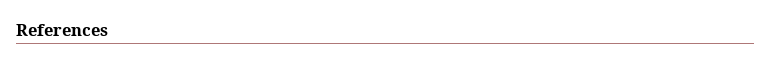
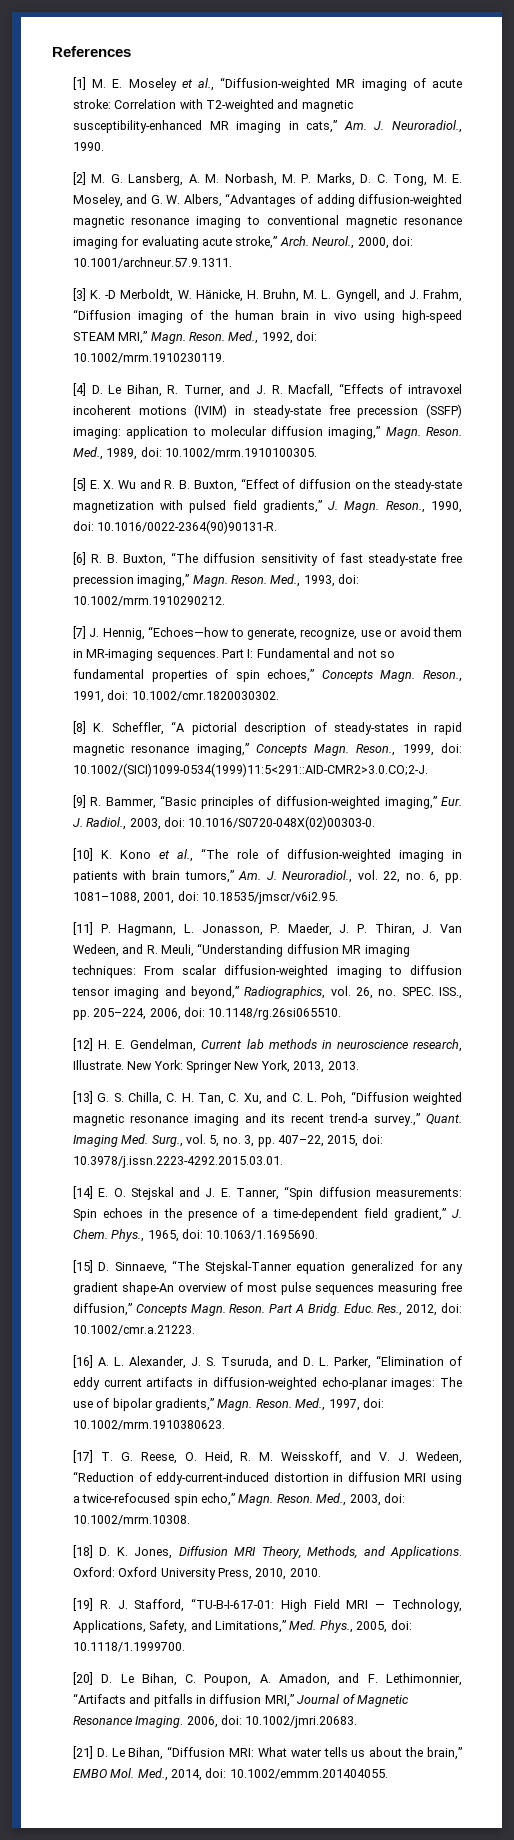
(108, 30) none -> [72,77,462,91] [72,99,353,112] [72,120,463,133] [72,142,104,151] [72,172,463,186] [72,193,463,207] [72,215,462,228] [72,236,413,249] [72,257,232,268] [72,288,463,302] [72,309,463,323] [72,331,318,344] [72,353,225,363] [72,383,463,397] [72,404,462,418] [72,426,462,439] [72,447,318,460] [72,478,462,492] [72,500,463,513] [72,520,278,534] [72,552,462,566] [72,574,360,587] [72,596,225,606] [72,626,462,640] [72,648,395,661] [72,669,463,682] [72,690,279,703] [72,721,462,735] [72,743,462,756] [72,763,428,777] [72,795,463,809] [72,816,376,830] [72,848,462,862] [72,870,462,883] [72,891,339,904] [72,922,463,936] [72,943,410,957] [71,965,462,978] [71,986,462,999] [72,1007,342,1020] [72,1038,462,1052] [72,1060,359,1073] [72,1091,462,1105] [72,1113,463,1126] [72,1134,383,1147] [72,1156,283,1168] [72,1186,462,1200] [72,1208,462,1221] [72,1229,319,1242] [72,1260,464,1274] [72,1282,463,1295] [72,1303,462,1316] [72,1325,195,1335] [72,1355,462,1369] [72,1377,462,1390] [72,1398,384,1411] [72,1420,225,1430] [72,1450,462,1464] [72,1471,463,1485] [72,1493,405,1506] [72,1515,190,1525] [72,1545,462,1559] [72,1567,321,1580] [72,1598,463,1612] [72,1620,412,1633] [72,1642,185,1652] [72,1672,463,1686] [72,1693,409,1707] [72,1715,358,1728] [72,1746,463,1760] [72,1768,388,1781] // [1] M. E. Moseley et al., “Diffusion-weighted MR imaging of acute stroke: Correlation with T2-weighted and magnetic susceptibility-enhanced MR imaging in cats,” Am. J. Neuroradiol., 1990. // [2] M. G. Lansberg, A. M. Norbash, M. P. Marks, D. C. Tong, M. E. Moseley, and G. W. Albers, “Advantages of adding diffusion-weighted magnetic resonance imaging to conventional magnetic resonance imaging for evaluating acute stroke,” Arch. Neurol., 2000, doi: 10.1001/archneur.57.9.1311. // [3] K. ‐D Merboldt, W. Hänicke, H. Bruhn, M. L. Gyngell, and J. Frahm, “Diffusion imaging of the human brain in vivo using high‐speed STEAM MRI,” Magn. Reson. Med., 1992, doi: 10.1002/mrm.1910230119. // [4] D. Le Bihan, R. Turner, and J. R. Macfall, “Effects of intravoxel incoherent motions (IVIM) in steady‐state free precession (SSFP) imaging: application to molecular diffusion imaging,” Magn. Reson. Med., 1989, doi: 10.1002/mrm.1910100305. // [5] E. X. Wu and R. B. Buxton, “Effect of diffusion on the steady-state magnetization with pulsed field gradients,” J. Magn. Reson., 1990, doi: 10.1016/0022-2364(90)90131-R. // [6] R. B. Buxton, “The diffusion sensitivity of fast steady‐state free precession imaging,” Magn. Reson. Med., 1993, doi: 10.1002/mrm.1910290212. // [7] J. Hennig, “Echoes—how to generate, recognize, use or avoid them in MR‐imaging sequences. Part I: Fundamental and not so fundamental properties of spin echoes,” Concepts Magn. Reson., 1991, doi: 10.1002/cmr.1820030302. // [8] K. Scheffler, “A pictorial description of steady-states in rapid magnetic resonance imaging,” Concepts Magn. Reson., 1999, doi: 10.1002/(SICI)1099-0534(1999)11:5<291::AID-CMR2>3.0.CO;2-J. // [9] R. Bammer, “Basic principles of diffusion-weighted imaging,” Eur. J. Radiol., 2003, doi: 10.1016/S0720-048X(02)00303-0. // [10] K. Kono et al., “The role of diffusion-weighted imaging in patients with brain tumors,” Am. J. Neuroradiol., vol. 22, no. 6, pp. 1081–1088, 2001, doi: 10.18535/jmscr/v6i2.95. // [11] P. Hagmann, L. Jonasson, P. Maeder, J. P. Thiran, J. Van Wedeen, and R. Meuli, “Understanding diffusion MR imaging techniques: From scalar diffusion-weighted imaging to diffusion tensor imaging and beyond,” Radiographics, vol. 26, no. SPEC. ISS., pp. 205–224, 2006, doi: 10.1148/rg.26si065510. // [12] H. E. Gendelman, Current lab methods in neuroscience research, Illustrate. New York: Springer New York, 2013, 2013. // [13] G. S. Chilla, C. H. Tan, C. Xu, and C. L. Poh, “Diffusion weighted magnetic resonance imaging and its recent trend-a survey.,” Quant. Imaging Med. Surg., vol. 5, no. 3, pp. 407–22, 2015, doi: 10.3978/j.issn.2223-4292.2015.03.01. // [14] E. O. Stejskal and J. E. Tanner, “Spin diffusion measurements: Spin echoes in the presence of a time-dependent field gradient,” J. Chem. Phys., 1965, doi: 10.1063/1.1695690. // [15] D. Sinnaeve, “The Stejskal-Tanner equation generalized for any gradient shape-An overview of most pulse sequences measuring free diffusion,” Concepts Magn. Reson. Part A Bridg. Educ. Res., 2012, doi: 10.1002/cmr.a.21223. // [16] A. L. Alexander, J. S. Tsuruda, and D. L. Parker, “Elimination of eddy current artifacts in diffusion-weighted echo-planar images: The use of bipolar gradients,” Magn. Reson. Med., 1997, doi: 10.1002/mrm.1910380623. // [17] T. G. Reese, O. Heid, R. M. Weisskoff, and V. J. Wedeen, “Reduction of eddy-current-induced distortion in diffusion MRI using a twice-refocused spin echo,” Magn. Reson. Med., 2003, doi: 10.1002/mrm.10308. // [18] D. K. Jones, Diffusion MRI Theory, Methods, and Applications. Oxford: Oxford University Press, 2010, 2010. // [19] R. J. Stafford, “TU‐B‐I‐617‐01: High Field MRI — Technology, Applications, Safety, and Limitations,” Med. Phys., 2005, doi: 10.1118/1.1999700. // [20] D. Le Bihan, C. Poupon, A. Amadon, and F. Lethimonnier, “Artifacts and pitfalls in diffusion MRI,” Journal of Magnetic Resonance Imaging. 2006, doi: 10.1002/jmri.20683. // [21] D. Le Bihan, “Diffusion MRI: What water tells us about the brain,” EMBO Mol. Med., 2014, doi: 10.1002/emmm.201404055.

